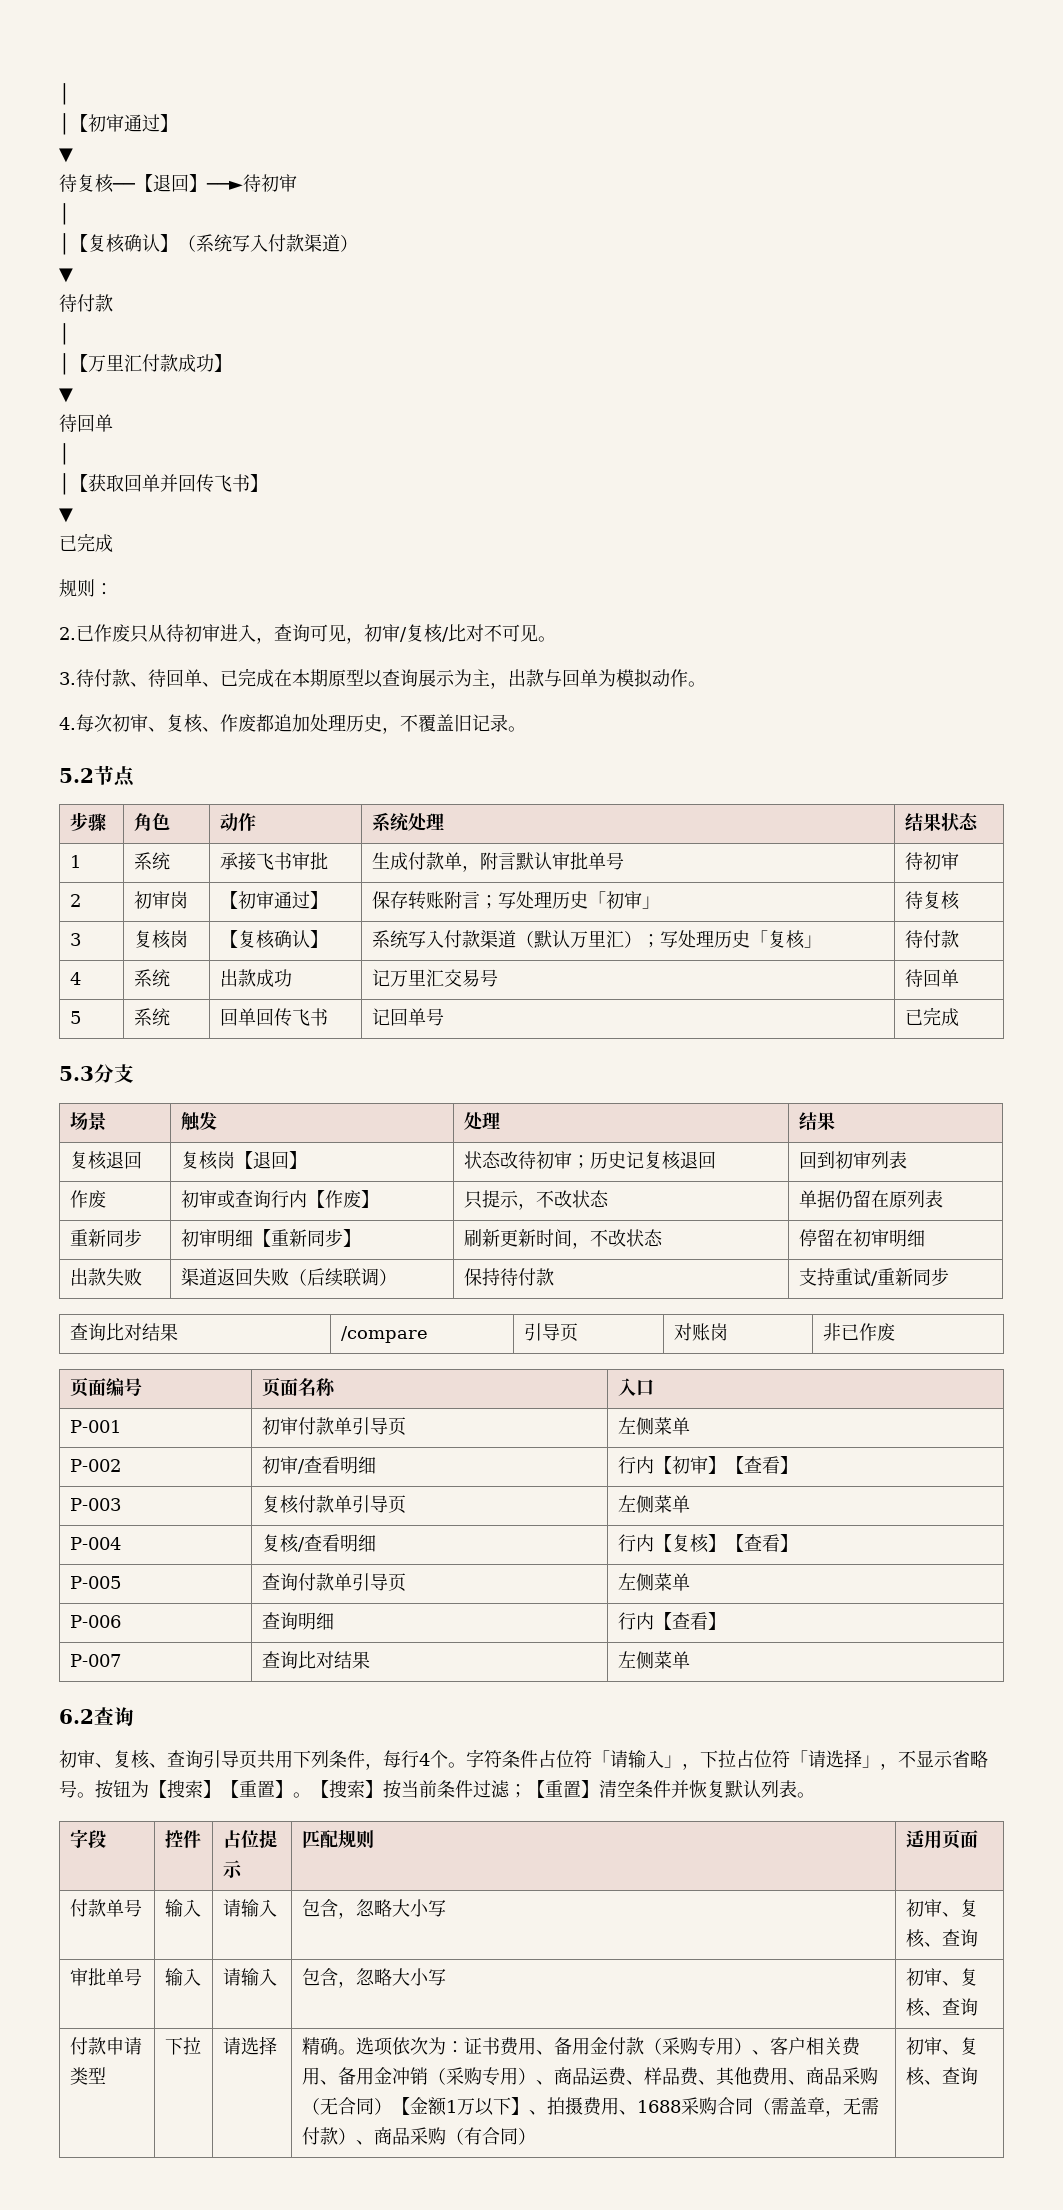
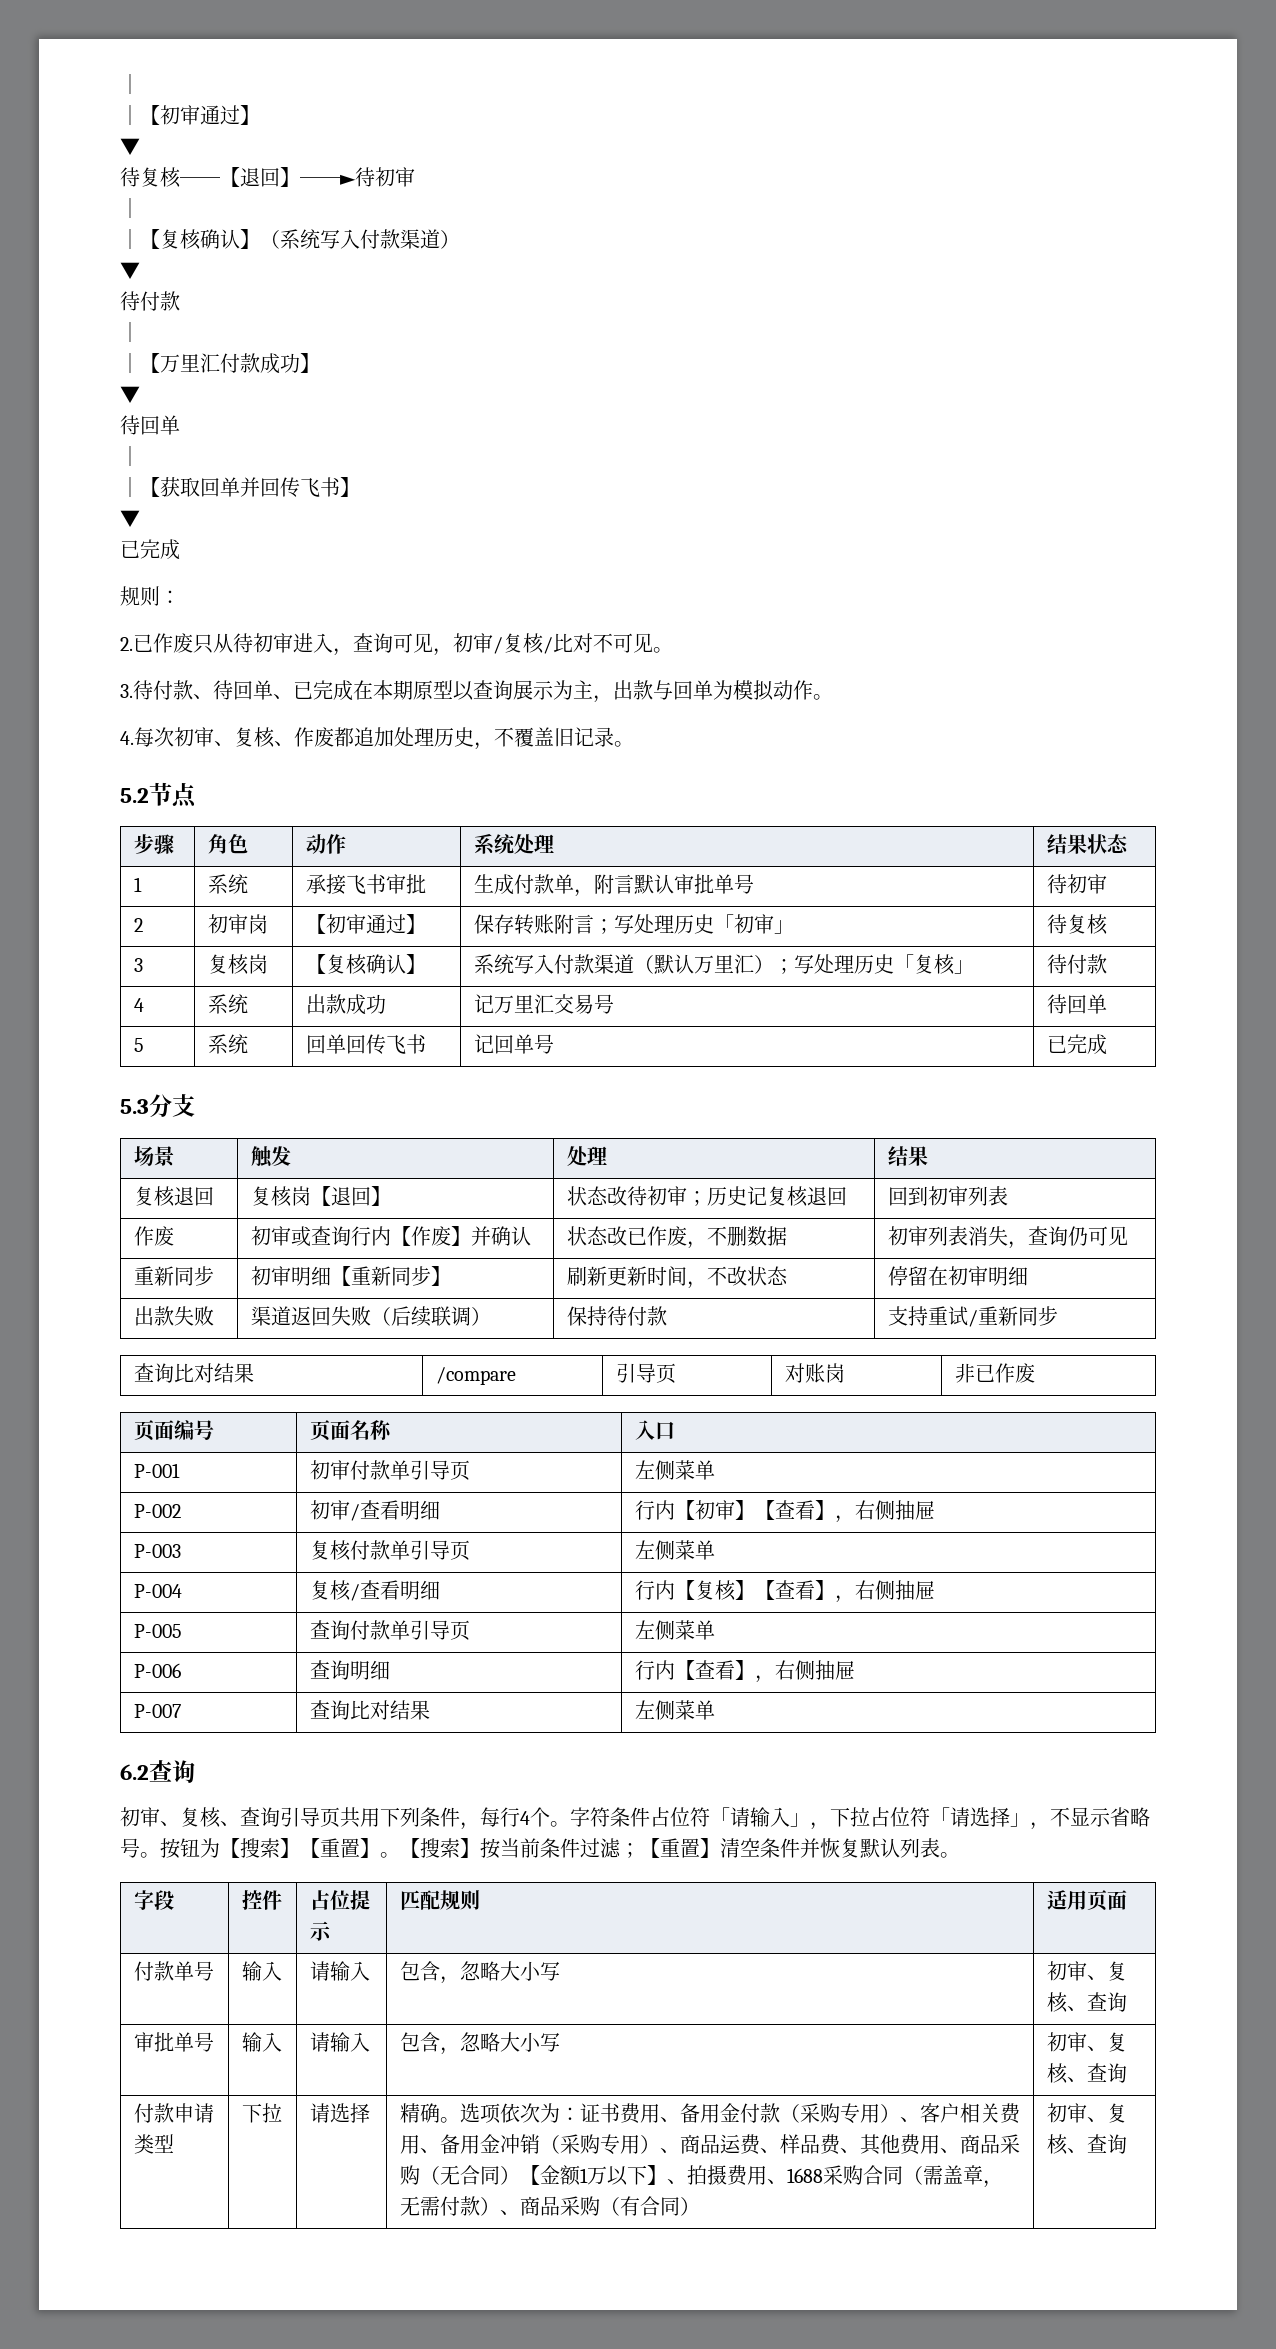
[463,1190,609,1210] [798,1190,943,1208] | 只提示，不改状态 | 单据仍留在原列表 -> [470,1226,531,1246] [566,1226,787,1249] [887,1226,1128,1249] 并确认 | 状态改已作废，不删数据 | 初审列表消失，查询仍可见
(798, 1465) none -> [834,1500,935,1523] ，右侧抽屉
(798, 1543) none -> [834,1580,935,1603] ，右侧抽屉
(726, 1621) none -> [754,1660,855,1683] ，右侧抽屉

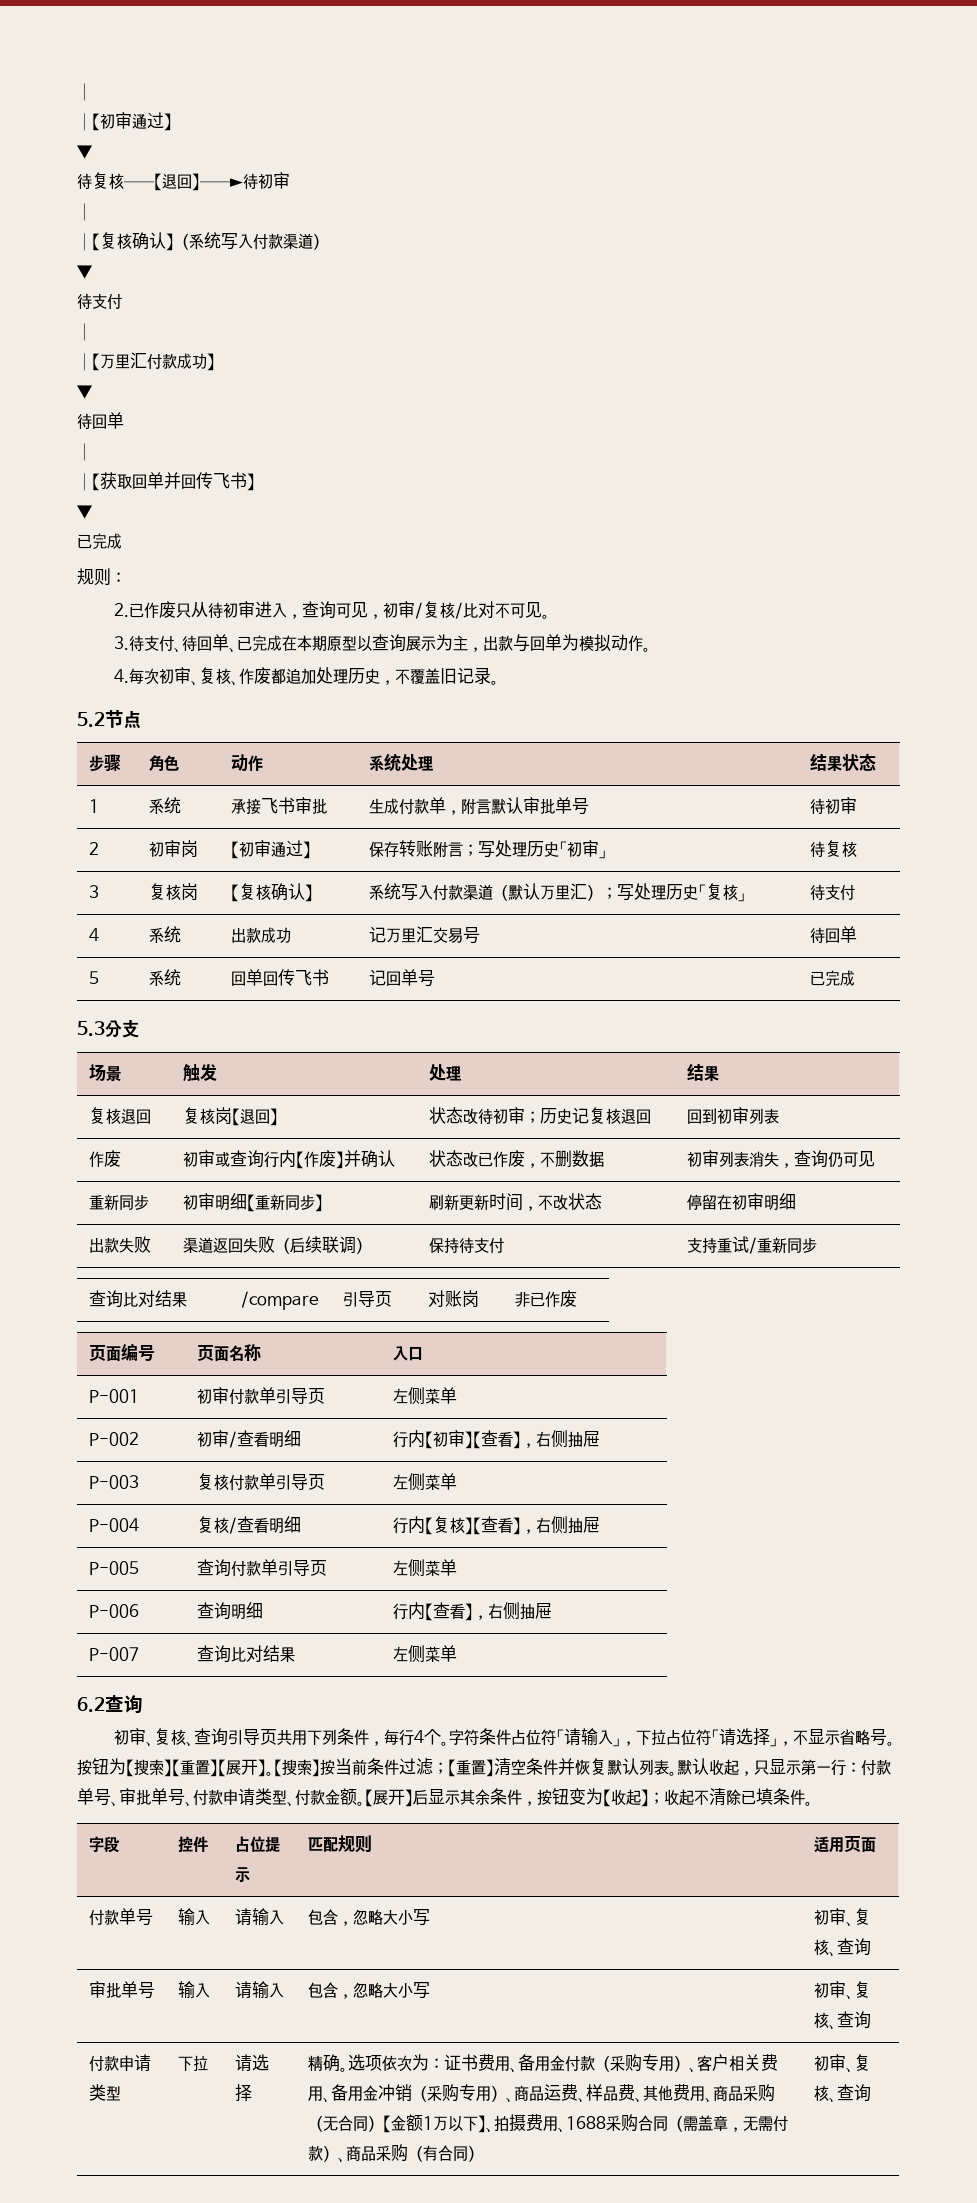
[140,291,180,311] 付款 -> [92,293,122,310] 支付
[153,680,193,700] 付款 -> [143,635,174,652] 支付
[1066,954,1107,974] 付款 -> [824,884,855,901] 支付
[626,1306,667,1326] 付款 -> [473,1237,504,1254] 支付
(380, 1848) none -> [218,1759,266,1777] 【展开】
(960, 1855) none -> [677,1758,891,1776] [77,1788,813,1807] 默认收起，只显示第一行：付款单号、审批单号、付款申请类型、付款金额。【展开】后显示其余条件，按钮变为【收起】；收起不清除已填条件。

